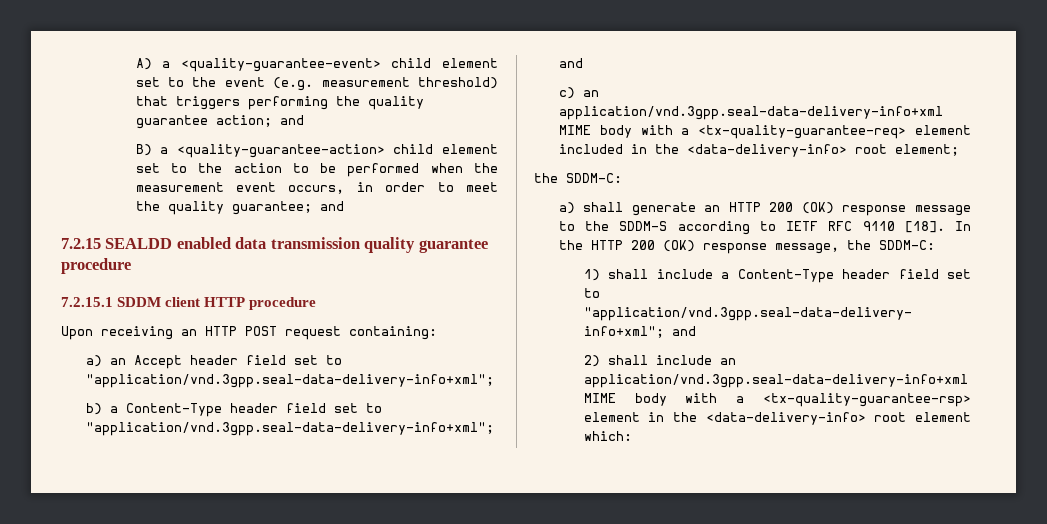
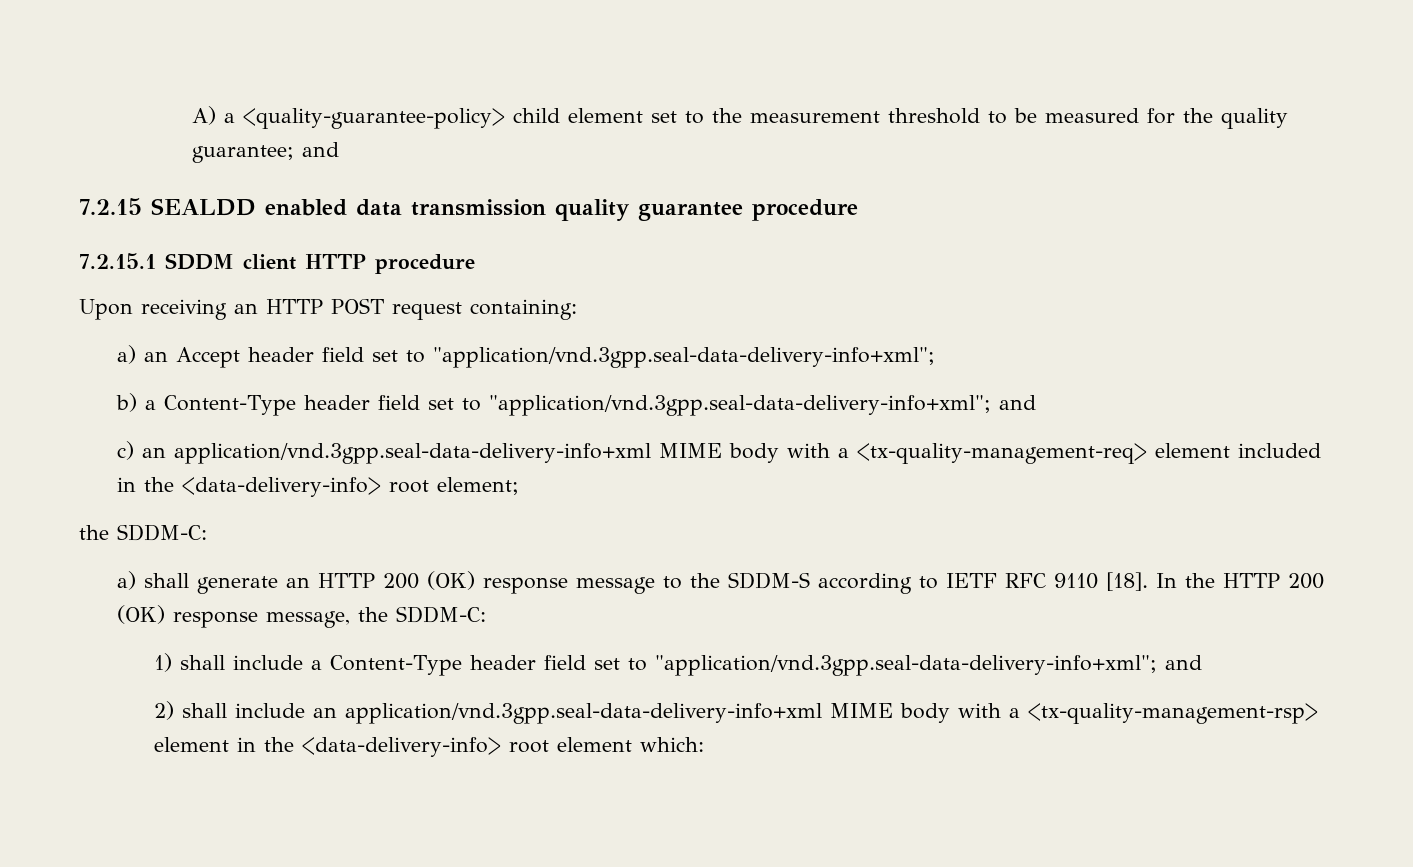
[180,58,499,72] [135,77,498,91] [135,96,424,110] [135,115,304,129] [135,144,499,158] [135,163,499,177] [135,182,498,194] <quality-guarantee-event> child element set to the event (e.g. measurement threshold) that triggers performing the quality guarantee action; and // B) a <quality-guarantee-action> child element set to the action to be performed when the measurement event occurs, in order to meet -> [242,108,1175,129] <quality-guarantee-policy> child element set to the measurement threshold to be measured for
[698,125,907,139] <tx-quality-guarantee-req> -> [856,443,1147,464] <tx-quality-management-req>
[763,393,971,407] <tx-quality-guarantee-rsp> -> [1028,703,1319,724] <tx-quality-management-rsp>

